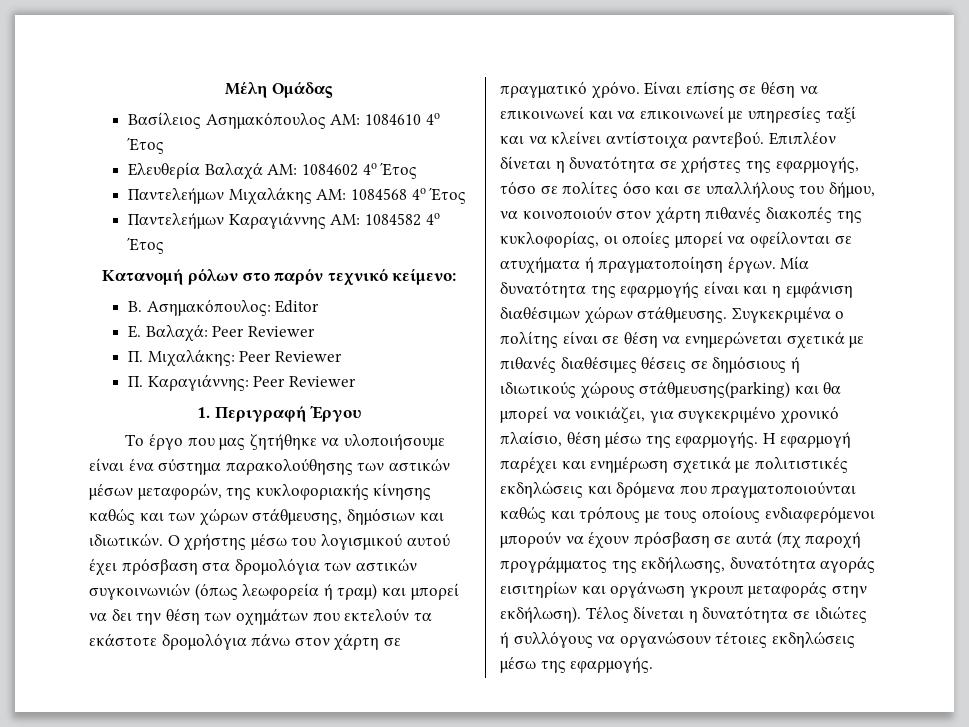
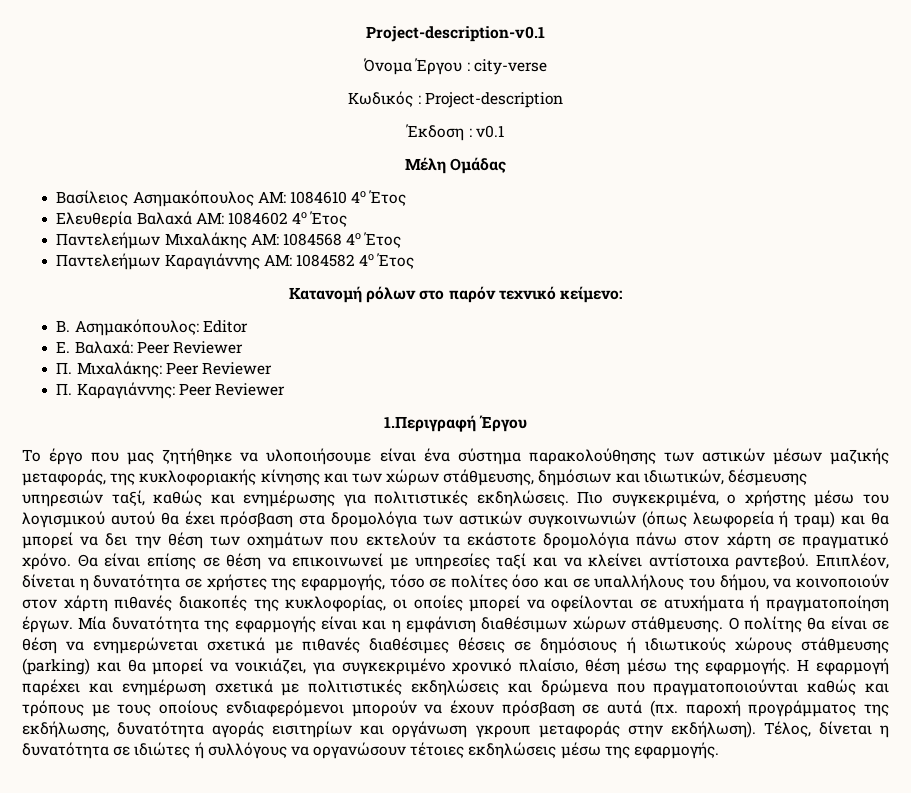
(224, 90) none -> [366,26,545,42] [364,58,547,75] [348,91,563,108] [406,124,504,141] Project-description-v0.1 // Όνομα Έργου : city-verse // Κωδικός : Project-description // Έκδοση : v0.1 //
[196,406,307,422] 1. Περιγραφή -> [384,415,477,432] 1.Περιγραφή
[137,483,222,500] μεταφορών, -> [829,448,889,465] [22,469,106,486] μαζικής μεταφοράς,
[89,508,135,525] καθώς -> (320, 477) none
[89,533,180,546] ιδιωτικών. Ο -> [643,469,808,486] [22,490,737,507] ιδιωτικών, δέσμευσης υπηρεσιών ταξί, καθώς και ενημέρωσης για πολιτιστικές εκδηλώσεις. Πιο συγκεκριμένα, ο
(450, 539) none -> [160,512,179,525] θα
(406, 591) none -> [871,512,890,525] θα
[644,81,682,95] Είναι -> [77,553,141,567] Θα είναι
[588,106,724,119] και να επικοινωνεί -> (384, 560) none
[768,131,836,145] Επιπλέον -> [816,553,889,569] Επιπλέον,
[731,306,845,323] [500,331,558,348] Συγκεκριμένα ο πολίτης -> [728,616,826,633] O πολίτης θα
[639,381,791,398] στάθμευσης(parking) -> [801,637,890,654] [22,658,90,675] στάθμευσης (parking)
[616,481,676,498] δρόμενα -> [540,679,608,696] δρώμενα
[776,531,801,549] (πχ -> [649,700,678,717] (πχ.
[585,606,629,623] Τέλος -> [763,721,811,737] Τέλος,

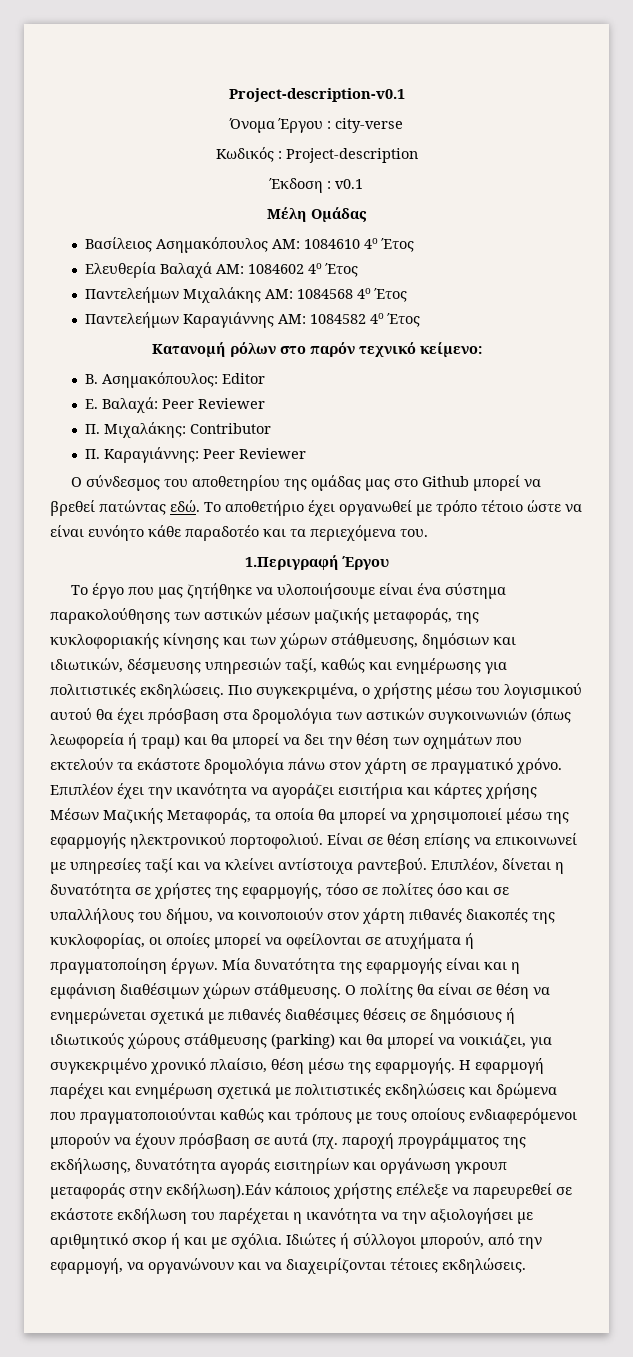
[165,362,272,375] Peer Reviewer -> [189,423,271,434] Contributor
(285, 389) none -> [71,475,542,491] [50,500,582,516] [50,525,428,541] // Ο σύνδεσμος του αποθετηρίου της ομάδας μας στο Github μπορεί να βρεθεί πατώντας εδώ. Το αποθετήριο έχει οργανωθεί με τρόπο τέτοιο ώστε να είναι ευνόητο κάθε παραδοτέο και τα περιεχόμενα του.
[77,553,262,570] Θα είναι επίσης σε θέση -> [50,783,537,799] [50,808,569,824] [50,833,470,849] Επιπλέον έχει την ικανότητα να αγοράζει εισιτήρια και κάρτες χρήσης Μέσων Μαζικής Μεταφοράς, τα οποία θα μπορεί να χρησιμοποιεί μέσω της εφαρμογής ηλεκτρονικού πορτοφολιού. Είναι σε θέση επίσης
[670,721,890,738] [22,742,720,759] εκδήλωση). Τέλος, δίνεται η δυνατότητα σε ιδιώτες ή συλλόγους να οργανώσουν τέτοιες εκδηλώσεις μέσω της εφαρμογής. -> [166,1183,572,1199] [50,1208,533,1224] [50,1233,542,1249] [50,1258,526,1274] εκδήλωση).Εάν κάποιος χρήστης επέλεξε να παρευρεθεί σε εκάστοτε εκδήλωση του παρέχεται η ικανότητα να την αξιολογήσει με αριθμητικό σκορ ή και με σχόλια. Ιδιώτες ή σύλλογοι μπορούν, από την εφαρμογή, να οργανώνουν και να διαχειρίζονται τέτοιες εκδηλώσεις.

